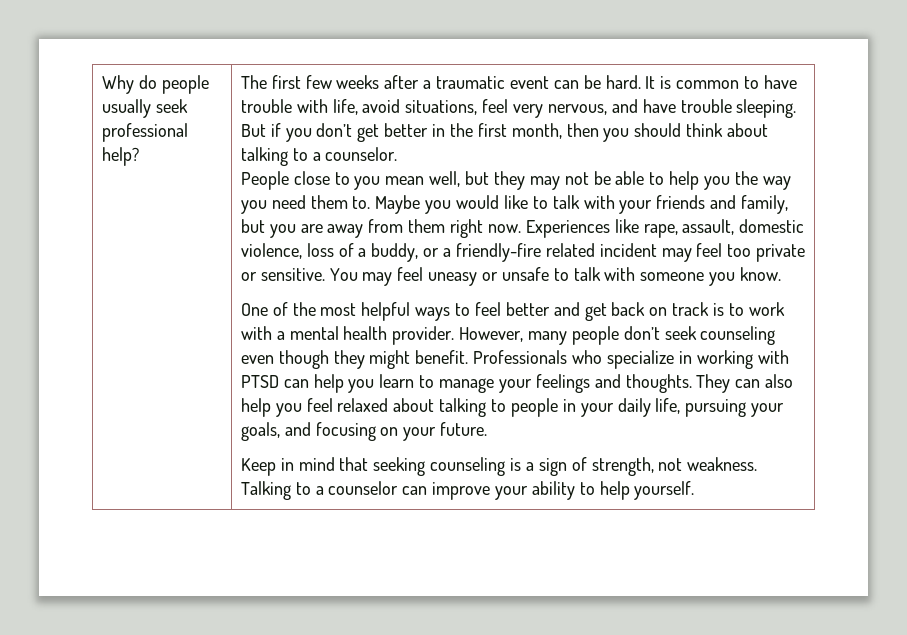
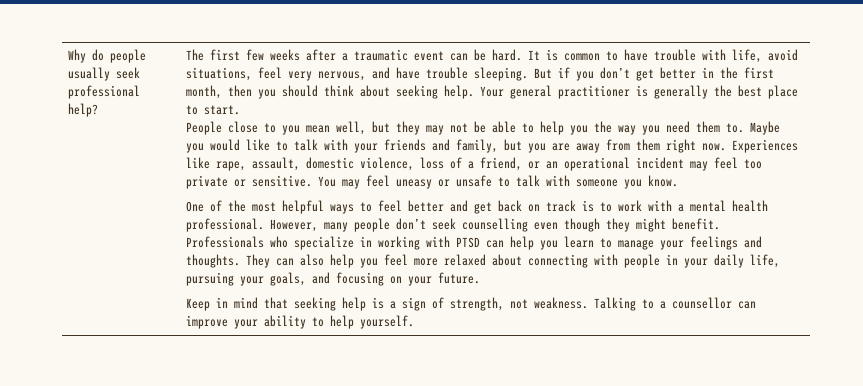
[240,147,398,166] talking to a counselor. -> [396,85,799,99] [186,105,241,115] seeking help. Your general practitioner is generally the best place to start.
[371,243,595,262] buddy, or a friendly-fire related -> [480,157,631,171] friend, or an operational
[392,326,455,345] provider. -> [186,218,265,232] professional.
[700,326,776,345] counseling -> [462,218,529,232] counselling
(333, 405) none -> [414,258,439,266] more
[439,398,507,417] talking to -> [528,254,619,268] connecting with
[430,457,506,476] counseling -> [342,297,367,311] help
[328,481,399,495] counselor -> [672,297,733,309] counsellor

